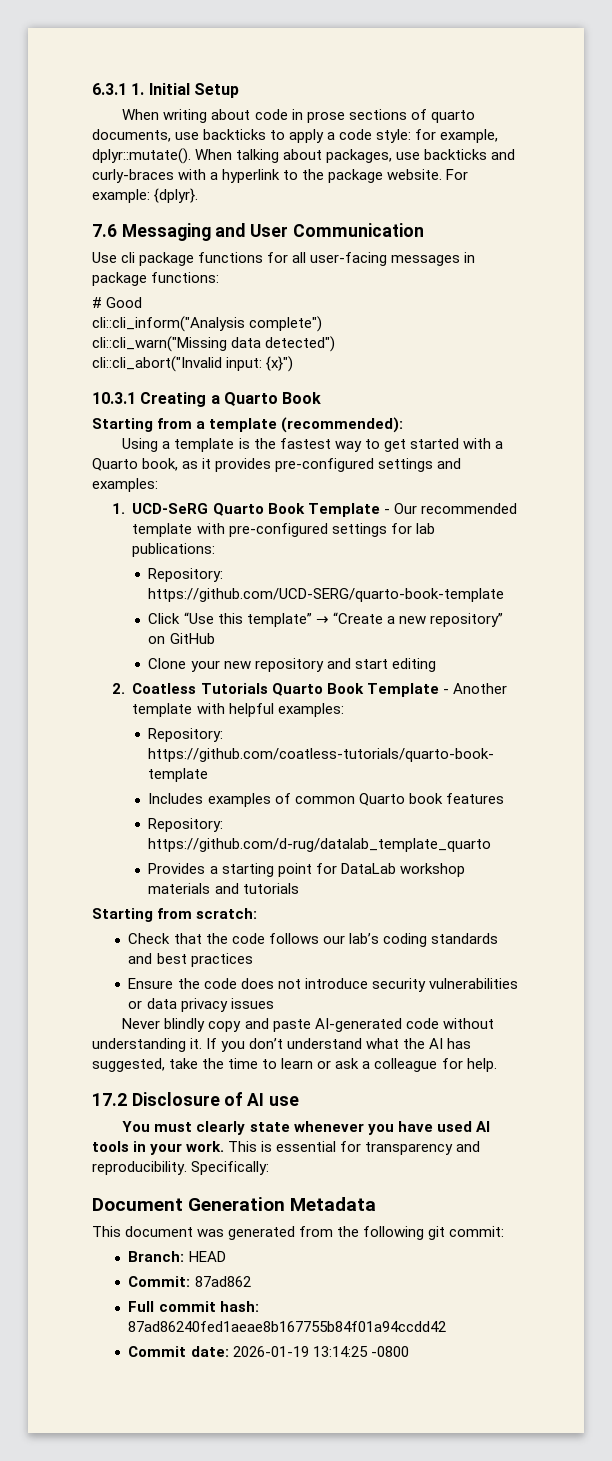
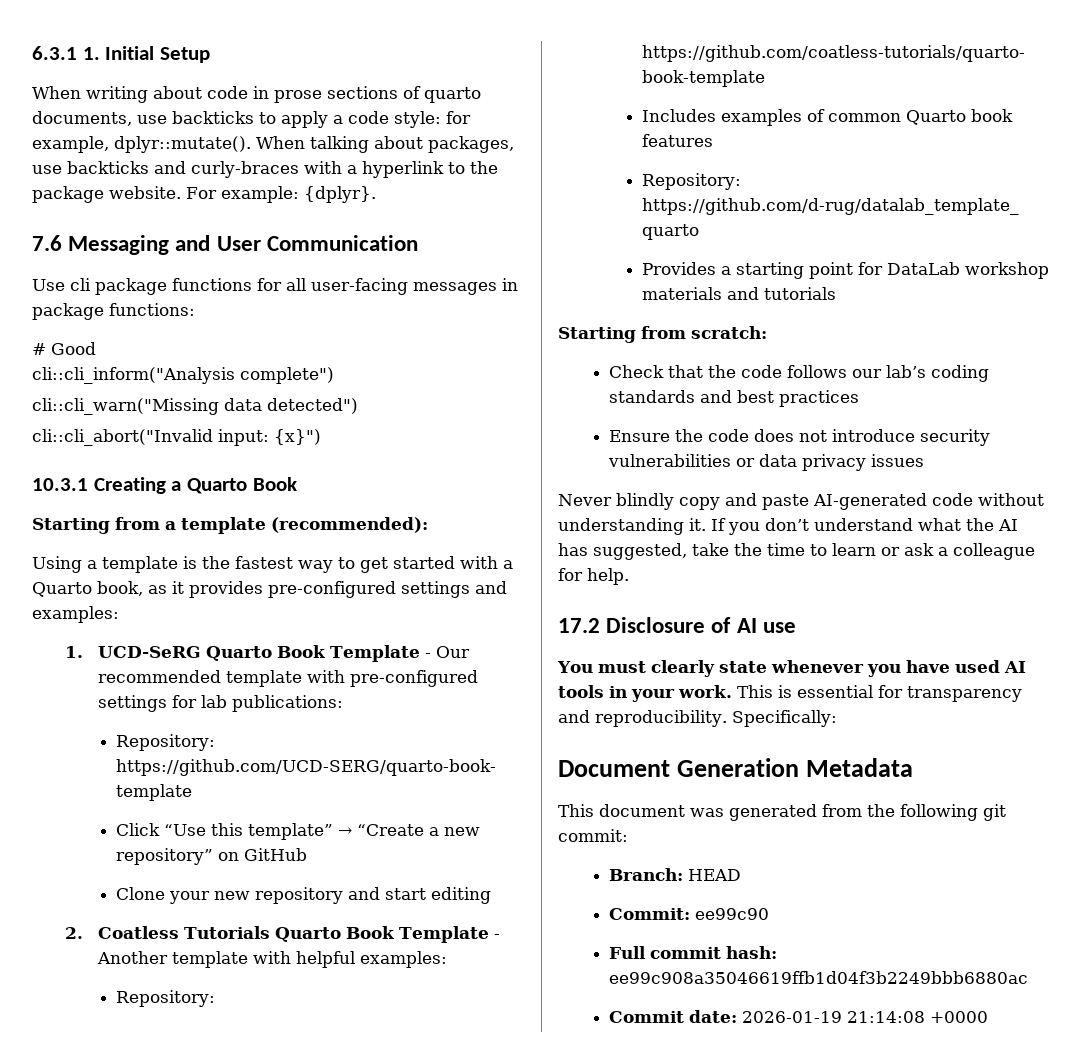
[194,1276,251,1287] 87ad862 -> [694,908,769,920] ee99c90
[128,1321,447,1332] 87ad86240fed1aeae8b167755b84f01a94ccdd42 -> [608,971,1028,984] ee99c908a35046619ffb1d04f3b2249bbb6880ac
[312,1346,409,1357] 13:14:25 -0800 -> [846,1011,988,1023] 21:14:08 +0000

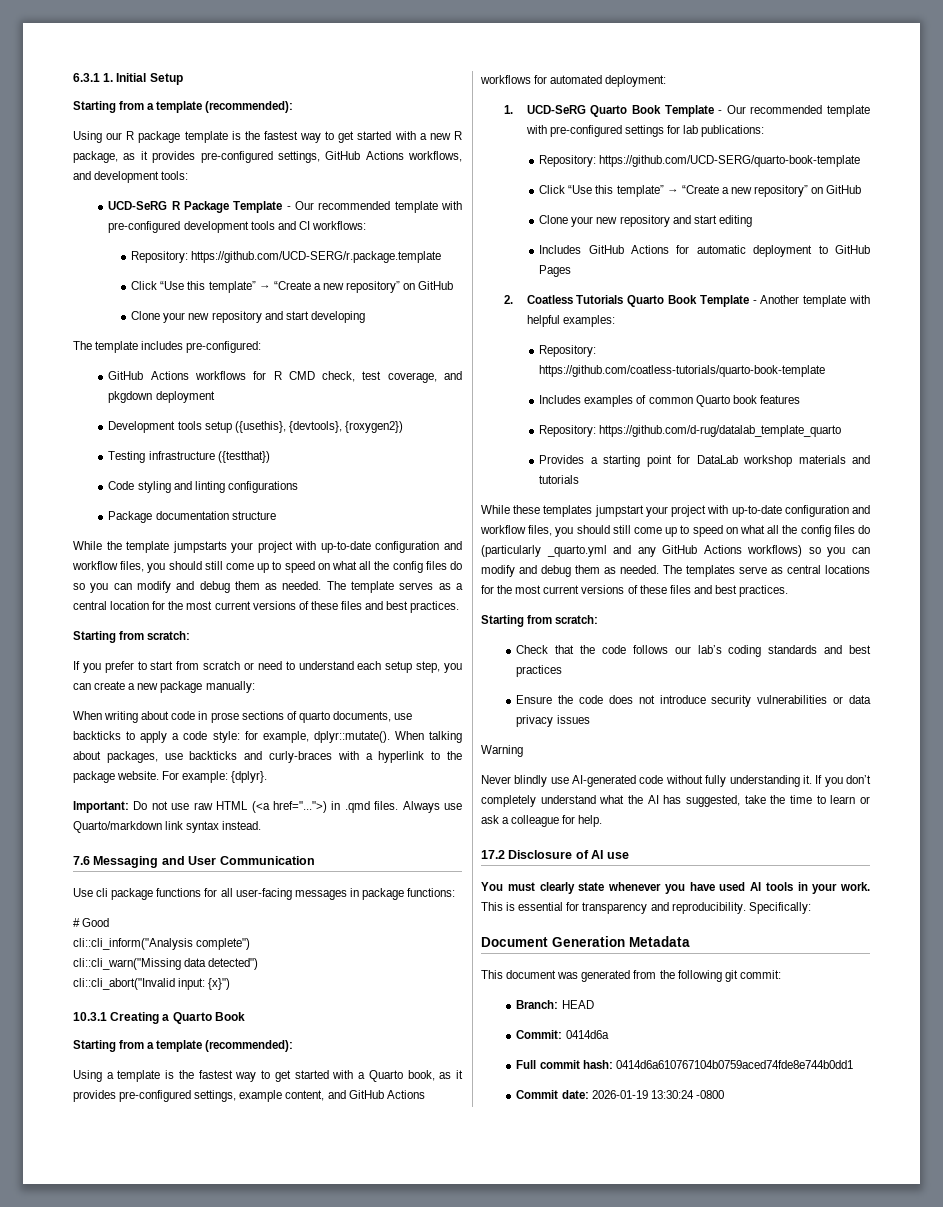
(211, 55) none -> [73,101,294,113] [73,131,462,143] [73,151,462,163] [73,171,189,183] [108,201,462,213] [108,221,366,233] [131,251,442,263] [131,281,454,293] [131,311,365,323] [73,341,262,353] [108,371,462,383] [108,391,215,403] [108,421,403,433] [108,451,270,463] [108,481,298,493] [108,511,276,523] [73,541,462,553] [72,561,462,573] [73,581,464,593] [73,601,460,613] [73,631,191,643] [73,661,462,673] [73,681,255,693] // Starting from a template (recommended): // Using our R package template is the fastest way to get started with a new R package, as it provides pre-configured settings, GitHub Actions workflows, and development tools: // UCD-SeRG R Package Template - Our recommended template with pre-configured development tools and CI workflows: // Repository: https://github.com/UCD-SERG/r.package.template // Click “Use this template” → “Create a new repository” on GitHub // Clone your new repository and start developing // The template includes pre-configured: // GitHub Actions workflows for R CMD check, test coverage, and pkgdown deployment // Development tools setup ({usethis}, {devtools}, {roxygen2}) // Testing infrastructure ({testthat}) // Code styling and linting configurations // Package documentation structure // While the template jumpstarts your project with up-to-date configuration and workflow files, you should still come up to speed on what all the config files do so you can modify and debug them as needed. The template serves as a central location for the most current versions of these files and best practices. // Starting from scratch: // If you prefer to start from scratch or need to understand each setup step, you can create a new package manually:
(376, 194) none -> [73,801,463,813] [73,821,262,833] // Important: Do not use raw HTML (<a href="...">) in .qmd files. Always use Quarto/markdown link syntax instead.
[401,581,507,598] [32,606,119,623] settings and examples: -> [194,1090,425,1102] [480,75,667,87] settings, example content, and GitHub Actions workflows for automated deployment:
(491, 895) none -> [539,245,870,257] [539,265,572,277] // Includes GitHub Actions for automatic deployment to GitHub Pages
(836, 293) none -> [481,505,870,517] [480,525,870,537] [481,545,870,557] [481,565,870,577] [481,585,789,597] // While these templates jumpstart your project with up-to-date configuration and workflow files, you should still come up to speed on what all the config files do (particularly _quarto.yml and any GitHub Actions workflows) so you can modify and debug them as needed. The templates serve as central locations for the most current versions of these files and best practices.
(924, 460) none -> [481,745,523,757] // Warning
[679,493,809,510] copy and paste -> [550,777,569,784] use
(1044, 499) none -> [705,775,727,787] fully
(809, 524) none -> [481,795,536,807] completely
[694,908,769,920] ee99c90 -> [565,1030,609,1039] 0414d6a
[608,971,1028,984] ee99c908a35046619ffb1d04f3b2249bbb6880ac -> [615,1060,853,1069] 0414d6a610767104b0759aced74fde8e744b0dd1
[846,1011,988,1023] 21:14:08 +0000 -> [650,1090,724,1099] 13:30:24 -0800

